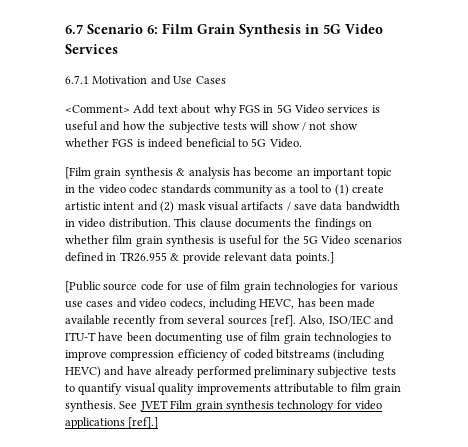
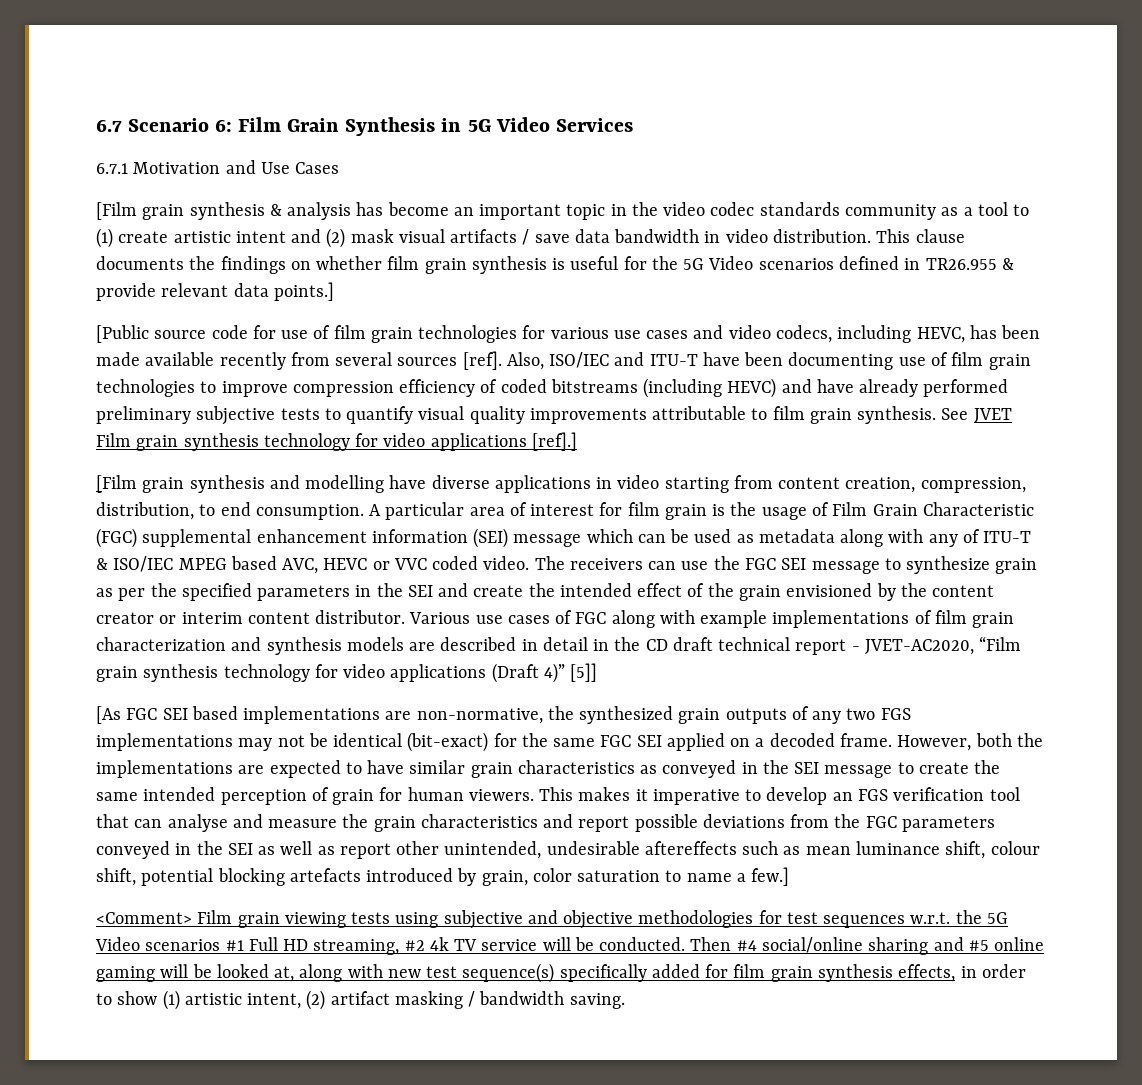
[65,104,380,116] [65,121,358,133] [65,138,302,148] // <Comment> Add text about why FGS in 5G Video services is useful and how the subjective tests will show / not show whether FGS is indeed beneficial to 5G Video. -> (340, 168) none
(159, 423) none -> [96,475,1026,493] [96,502,1034,520] [96,528,1032,548] [96,556,1038,574] [96,583,995,601] [96,610,1015,628] [96,636,1022,655] [96,663,598,683] [96,706,911,724] [96,732,1043,752] [96,760,1001,778] [96,787,1020,805] [96,814,995,832] [96,841,1040,859] [96,867,790,886] [96,910,1008,929] [95,937,1045,955] [96,963,1026,983] [96,990,625,1010] // [Film grain synthesis and modelling have diverse applications in video starting from content creation, compression, distribution, to end consumption. A particular area of interest for film grain is the usage of Film Grain Characteristic (FGC) supplemental enhancement information (SEI) message which can be used as metadata along with any of ITU-T & ISO/IEC MPEG based AVC, HEVC or VVC coded video. The receivers can use the FGC SEI message to synthesize grain as per the specified parameters in the SEI and create the intended effect of the grain envisioned by the content creator or interim content distributor. Various use cases of FGC along with example implementations of film grain characterization and synthesis models are described in detail in the CD draft technical report - JVET-AC2020, “Film grain synthesis technology for video applications (Draft 4)” [5]] // [As FGC SEI based implementations are non-normative, the synthesized grain outputs of any two FGS implementations may not be identical (bit-exact) for the same FGC SEI applied on a decoded frame. However, both the implementations are expected to have similar grain characteristics as conveyed in the SEI message to create the same intended perception of grain for human viewers. This makes it imperative to develop an FGS verification tool that can analyse and measure the grain characteristics and report possible deviations from the FGC parameters conveyed in the SEI as well as report other unintended, undesirable aftereffects such as mean luminance shift, colour shift, potential blocking artefacts introduced by grain, color saturation to name a few.] // <Comment> Film grain viewing tests using subjective and objective methodologies for test sequences w.r.t. the 5G Video scenarios #1 Full HD streaming, #2 4k TV service will be conducted. Then #4 social/online sharing and #5 online gaming will be looked at, along with new test sequence(s) specifically added for film grain synthesis effects, in order to show (1) artistic intent, (2) artifact masking / bandwidth saving.

